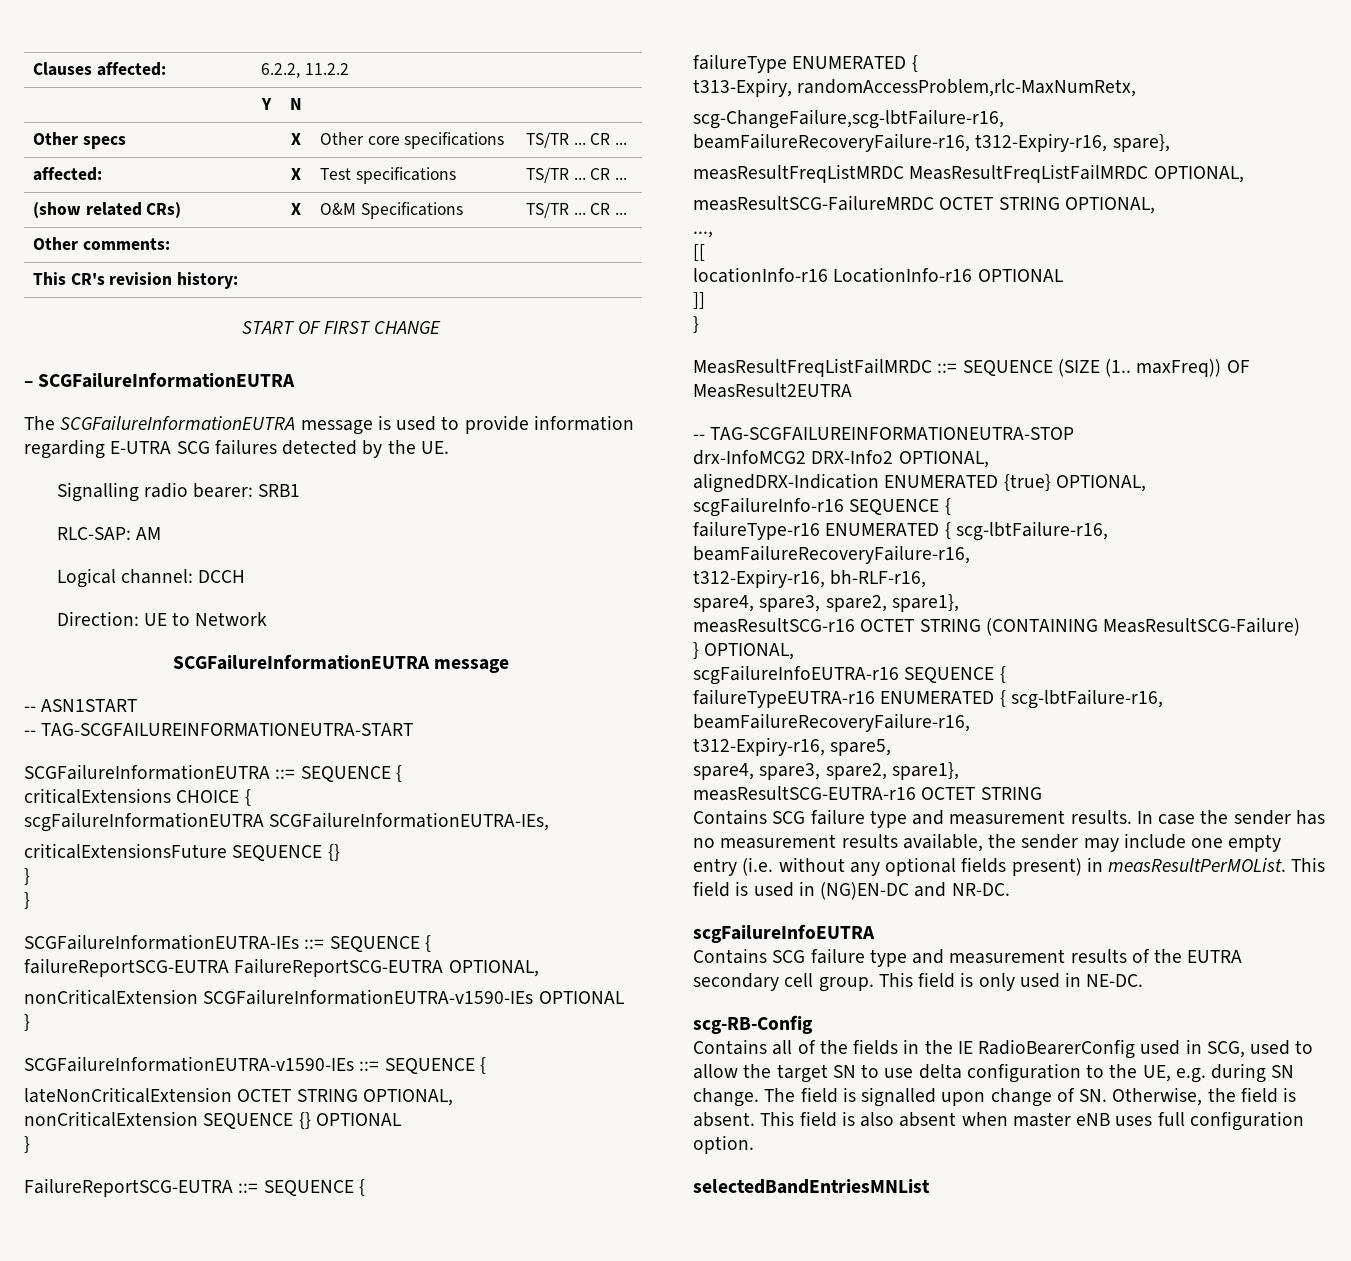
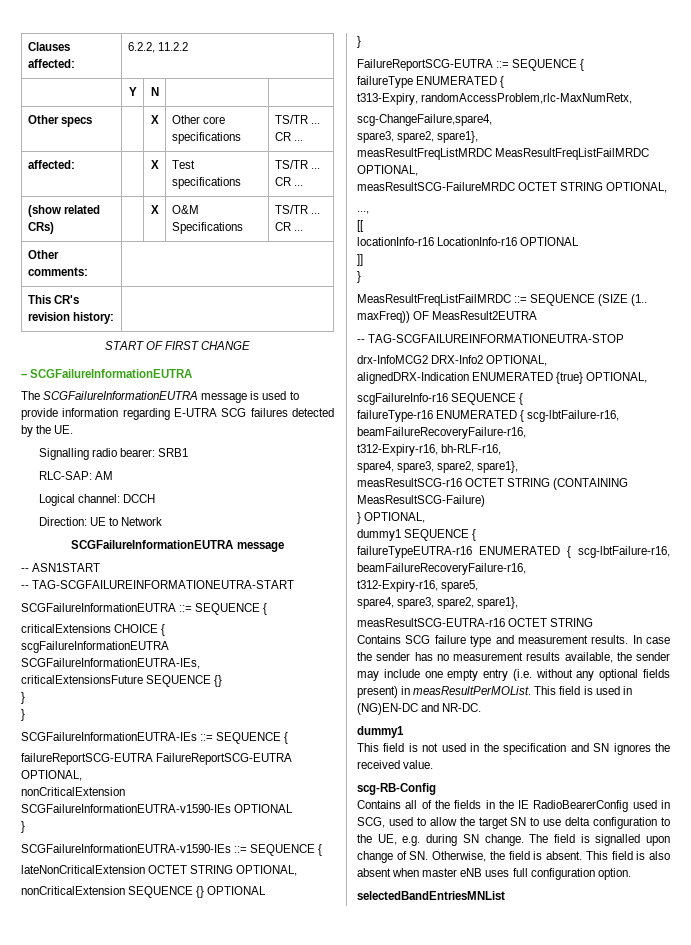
[693,109,1004,129] [693,133,1170,152] scg-ChangeFailure,scg-lbtFailure-r16, // beamFailureRecoveryFailure-r16, t312-Expiry-r16, spare}, -> [357,114,492,126] [357,131,479,143] scg-ChangeFailure,spare4, // spare3, spare2, spare1},
[693,665,899,685] scgFailureInfoEUTRA-r16 -> [357,529,401,541] dummy1
[693,924,875,943] [693,948,1243,967] [693,972,1144,992] scgFailureInfoEUTRA // Contains SCG failure type and measurement results of the EUTRA secondary cell group. This field is only used in NE-DC. -> [357,726,404,738] [357,743,670,755] [357,760,434,769] dummy1 // This field is not used in the specification and SN ignores the received value.

